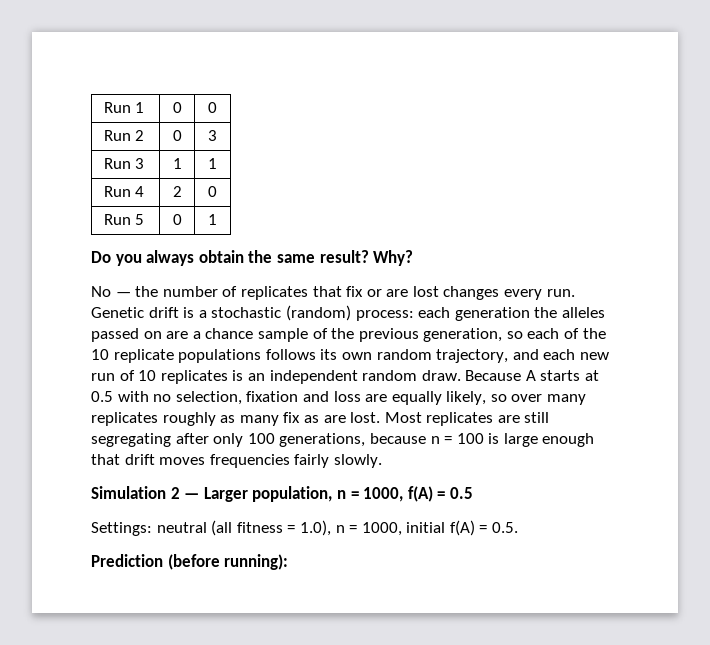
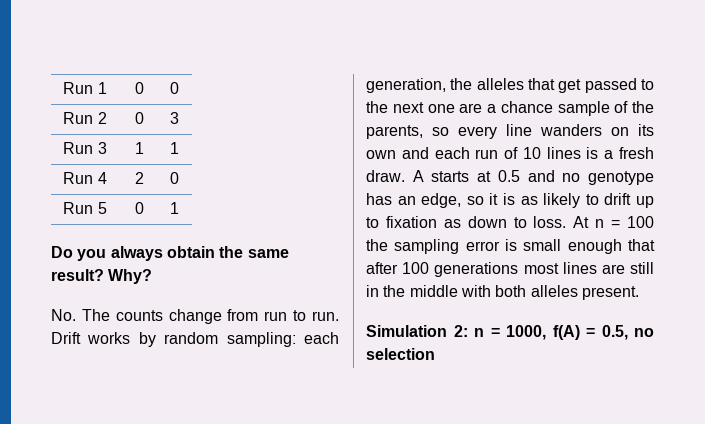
[91,286,575,300] [91,305,605,321] [91,328,162,342] No — the number of replicates that fix or are lost changes every run. Genetic drift is a stochastic (random) process: each generation the alleles passed on -> [51,309,339,324] [51,332,339,347] [366,78,654,93] [366,101,455,113] No. The counts change from run to run. Drift works by random sampling: each generation, the alleles that get passed to the next one
[358,328,606,342] [91,349,509,363] previous generation, so each of the 10 replicate populations follows its own random trajectory, -> [366,124,654,139] [366,150,396,159] parents, so every line wanders on its own
[579,352,609,360] new -> (470, 153) none
[160,370,600,384] [91,391,587,405] [91,412,550,426] [91,433,595,447] [91,454,382,468] [91,486,333,502] replicates is an independent random draw. Because A starts at 0.5 with no selection, fixation and loss are equally likely, so over many replicates roughly as many fix as are lost. Most replicates are still segregating after only 100 generations, because n = 100 is large enough that drift moves frequencies fairly slowly. // Simulation 2 — Larger population, -> [546,147,654,159] [366,170,654,185] [366,193,654,208] [366,216,654,228] [366,239,655,254] [366,262,654,277] [366,285,639,300] [366,325,468,337] lines is a fresh draw. A starts at 0.5 and no genotype has an edge, so it is as likely to drift up to fixation as down to loss. At n = 100 the sampling error is small enough that after 100 generations most lines are still in the middle with both alleles present. // Simulation 2:
[449,487,473,499] [91,520,519,536] [91,554,289,570] 0.5 // Settings: neutral (all fitness = 1.0), n = 1000, initial f(A) = 0.5. // Prediction (before running): -> [601,325,654,340] [366,348,435,360] 0.5, no selection

